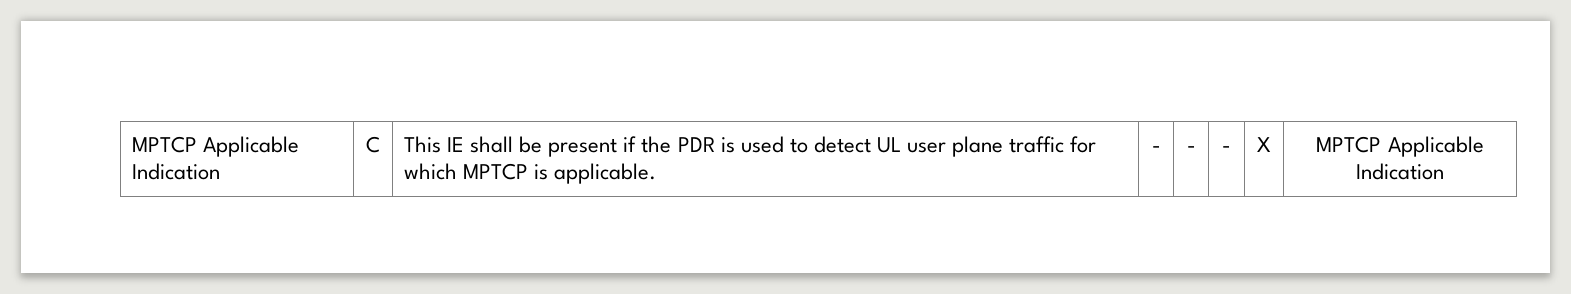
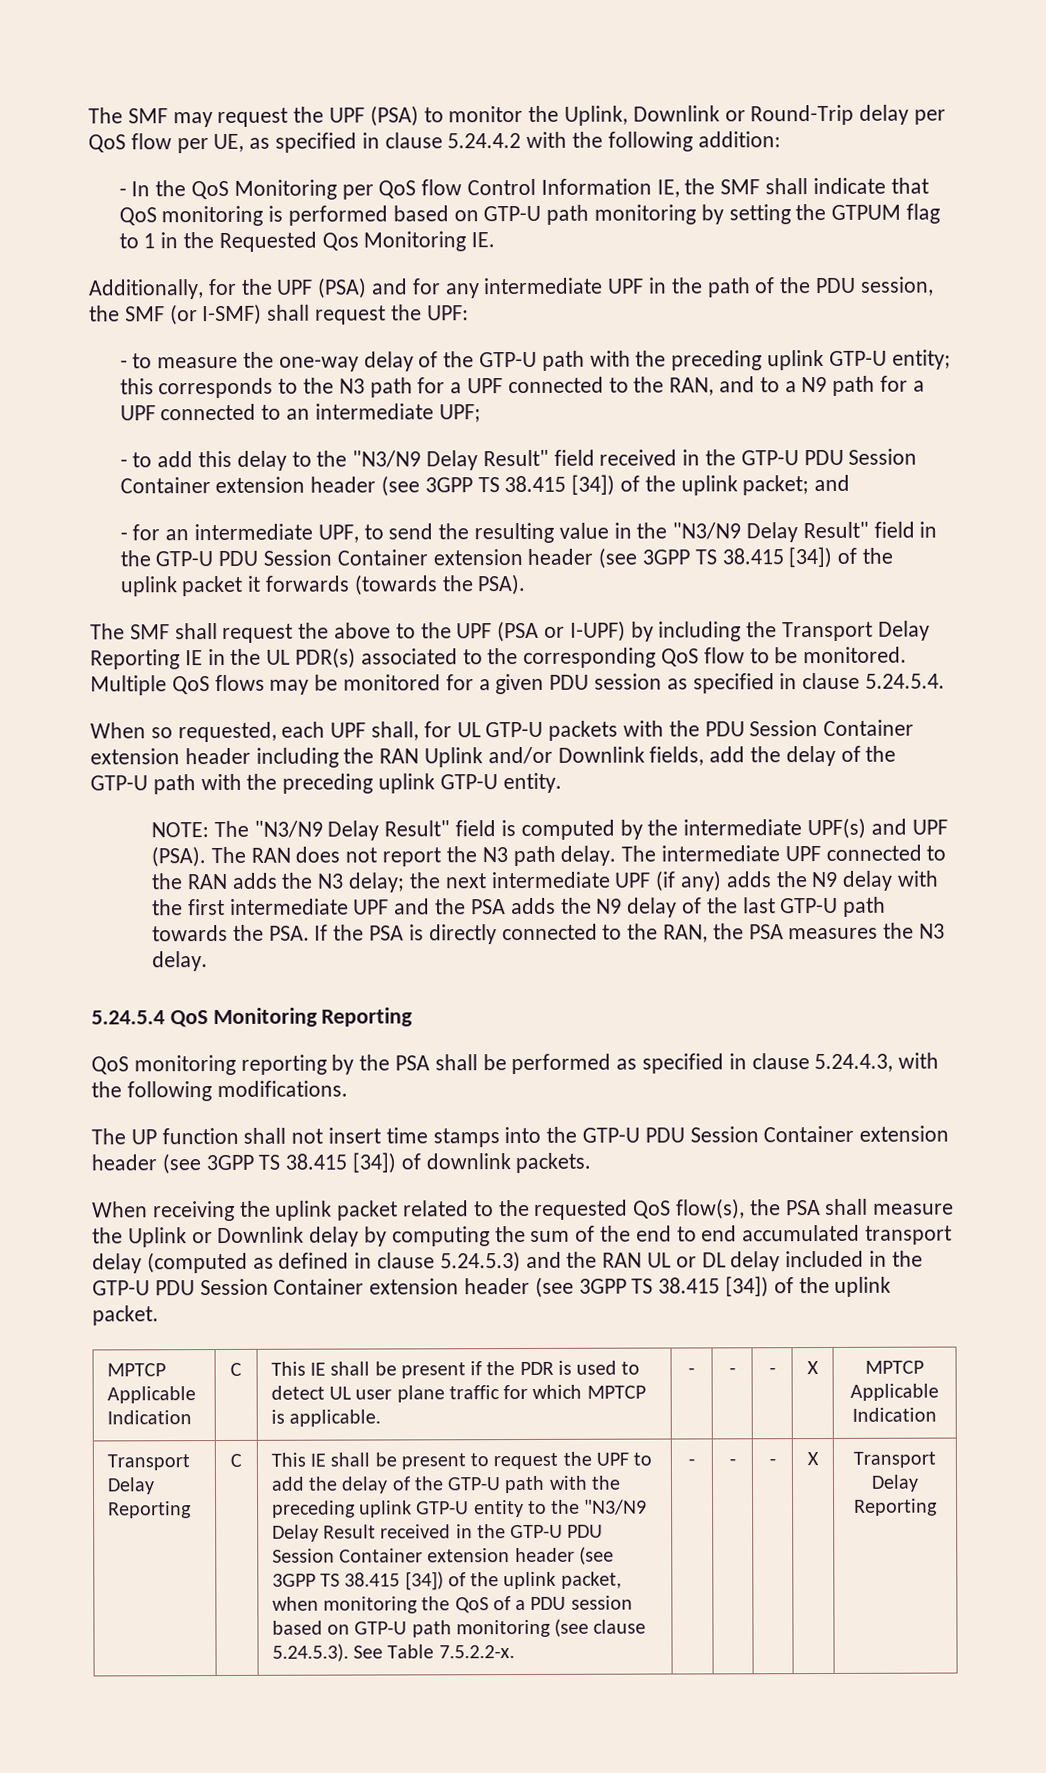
(131, 144) none -> [88,104,947,128] [88,131,781,154] [118,177,929,200] [118,203,940,227] [118,231,496,253] [88,276,934,300] [89,303,469,326] [119,349,951,372] [119,375,925,399] [119,403,481,423] [119,448,918,471] [119,474,851,497] [119,521,938,544] [119,546,893,569] [119,573,527,597] [90,620,930,643] [90,646,908,670] [90,672,946,696] [90,719,915,743] [90,745,897,768] [90,772,562,795] [151,817,948,841] [151,844,947,868] [151,870,939,893] [152,896,887,918] [152,922,945,945] [152,951,209,972] [91,1007,414,1028] [91,1052,940,1076] [91,1080,348,1102] [91,1125,950,1148] [91,1152,592,1175] [92,1198,955,1222] [92,1224,953,1248] [92,1250,923,1274] [92,1276,892,1298] [92,1305,159,1326] The SMF may request the UPF (PSA) to monitor the Uplink, Downlink or Round-Trip delay per QoS flow per UE, as specified in clause 5.24.4.2 with the following addition: // - In the QoS Monitoring per QoS flow Control Information IE, the SMF shall indicate that QoS monitoring is performed based on GTP-U path monitoring by setting the GTPUM flag to 1 in the Requested Qos Monitoring IE. // Additionally, for the UPF (PSA) and for any intermediate UPF in the path of the PDU session, the SMF (or I-SMF) shall request the UPF: // - to measure the one-way delay of the GTP-U path with the preceding uplink GTP-U entity; this corresponds to the N3 path for a UPF connected to the RAN, and to a N9 path for a UPF connected to an intermediate UPF; // - to add this delay to the "N3/N9 Delay Result" field received in the GTP-U PDU Session Container extension header (see 3GPP TS 38.415 [34]) of the uplink packet; and // - for an intermediate UPF, to send the resulting value in the "N3/N9 Delay Result" field in the GTP-U PDU Session Container extension header (see 3GPP TS 38.415 [34]) of the uplink packet it forwards (towards the PSA). // The SMF shall request the above to the UPF (PSA or I-UPF) by including the Transport Delay Reporting IE in the UL PDR(s) associated to the corresponding QoS flow to be monitored. Multiple QoS flows may be monitored for a given PDU session as specified in clause 5.24.5.4. // When so requested, each UPF shall, for UL GTP-U packets with the PDU Session Container extension header including the RAN Uplink and/or Downlink fields, add the delay of the GTP-U path with the preceding uplink GTP-U entity. // NOTE: The "N3/N9 Delay Result" field is computed by the intermediate UPF(s) and UPF (PSA). The RAN does not report the N3 path delay. The intermediate UPF connected to the RAN adds the N3 delay; the next intermediate UPF (if any) adds the N9 delay with the first intermediate UPF and the PSA adds the N9 delay of the last GTP-U path towards the PSA. If the PSA is directly connected to the RAN, the PSA measures the N3 delay. // 5.24.5.4 QoS Monitoring Reporting // QoS monitoring reporting by the PSA shall be performed as specified in clause 5.24.4.3, with the following modifications. // The UP function shall not insert time stamps into the GTP-U PDU Session Container extension header (see 3GPP TS 38.415 [34]) of downlink packets. // When receiving the uplink packet related to the requested QoS flow(s), the PSA shall measure the Uplink or Downlink delay by computing the sum of the end to end accumulated transport delay (computed as defined in clause 5.24.5.3) and the RAN UL or DL delay included in the GTP-U PDU Session Container extension header (see 3GPP TS 38.415 [34]) of the uplink packet. //
(1444, 171) none -> [106,1454,190,1471] [106,1477,155,1495] [107,1501,192,1519] [230,1453,242,1467] [270,1451,653,1470] [270,1475,621,1494] [271,1499,648,1518] [271,1524,604,1542] [271,1546,614,1565] [271,1571,622,1591] [271,1595,633,1614] [271,1618,647,1638] [271,1643,515,1662] [688,1458,695,1466] [728,1458,736,1466] [768,1458,776,1466] [807,1452,819,1466] [853,1451,936,1468] [871,1474,919,1492] [854,1498,938,1516] // Transport Delay Reporting | C | This IE shall be present to request the UPF to add the delay of the GTP-U path with the preceding uplink GTP-U entity to the "N3/N9 Delay Result received in the GTP-U PDU Session Container extension header (see 3GPP TS 38.415 [34]) of the uplink packet, when monitoring the QoS of a PDU session based on GTP-U path monitoring (see clause 5.24.5.3). See Table 7.5.2.2-x. | - | - | - | X | Transport Delay Reporting

